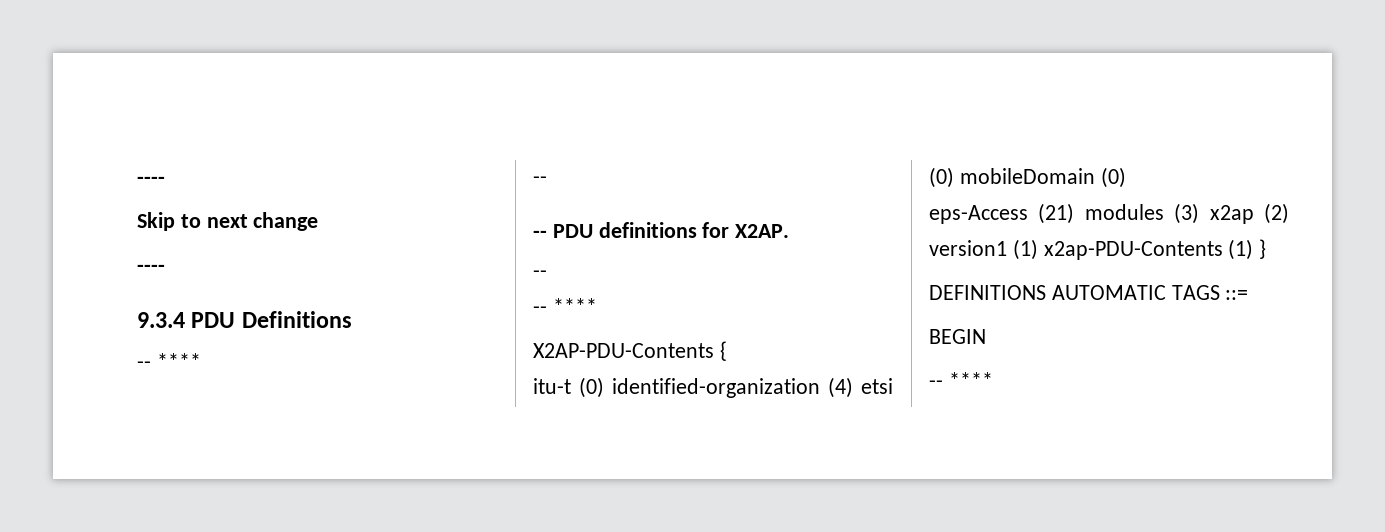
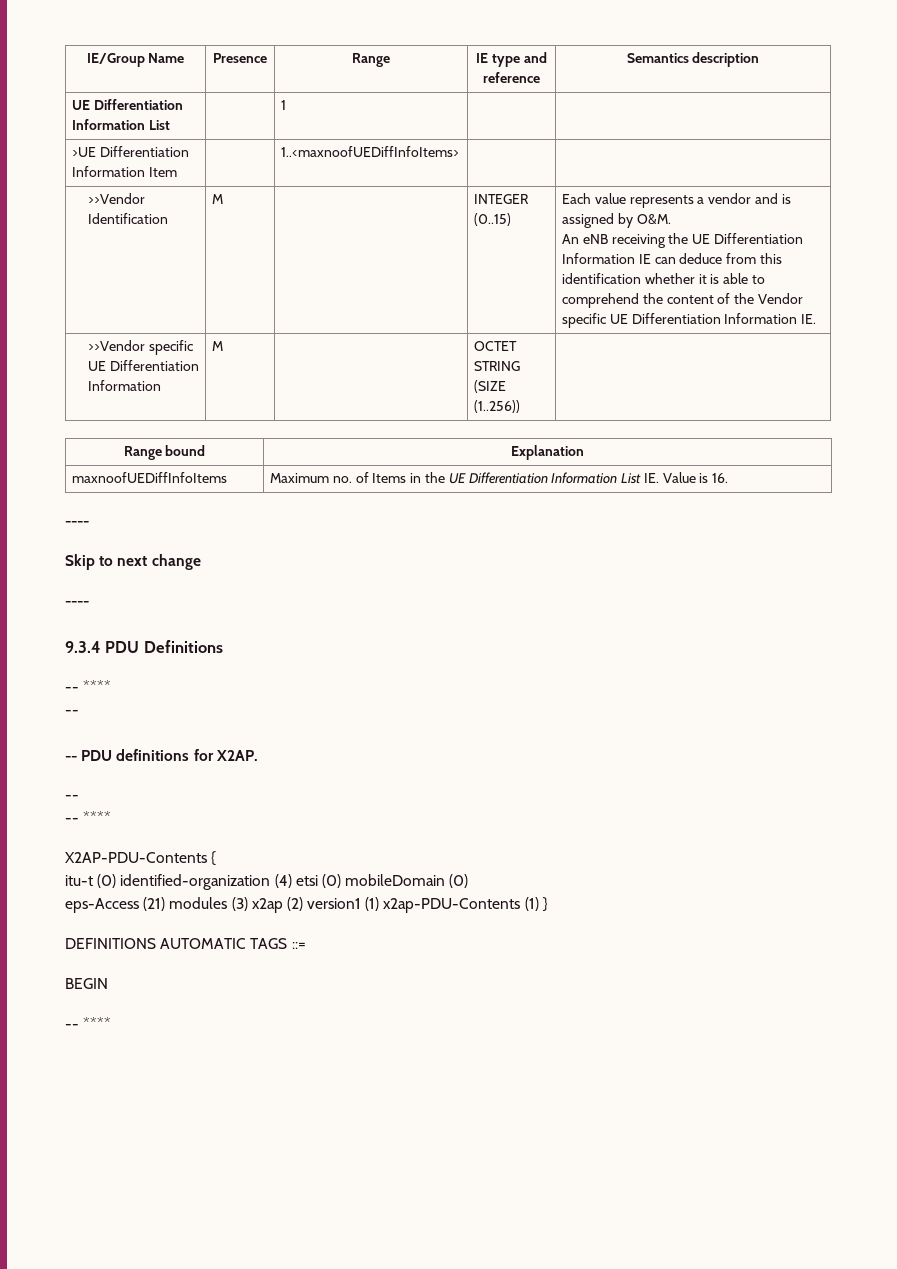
(137, 180) none -> [86,53,185,67] [213,53,267,63] [352,53,390,67] [476,52,547,67] [483,72,540,83] [626,52,760,67] [72,99,183,110] [72,119,170,130] [281,100,287,110] [72,146,189,157] [72,166,177,177] [281,146,460,157] [87,193,145,204] [87,213,168,224] [212,194,224,204] [474,194,530,204] [474,213,512,226] [562,193,791,208] [562,213,671,228] [562,233,803,248] [562,253,782,264] [562,273,765,284] [562,293,803,308] [562,313,817,328] [87,340,193,355] [87,360,199,371] [87,380,161,391] [212,341,224,351] [474,341,518,351] [474,361,521,371] [474,380,507,393] [474,400,521,413] [123,445,206,460] [511,445,584,460] [72,472,228,483] [270,472,729,484] IE/Group Name | Presence | Range | IE type and reference | Semantics description // UE Differentiation Information List | | 1 | | // >UE Differentiation Information Item | | 1..<maxnoofUEDiffInfoItems> | | // >>Vendor Identification | M | | INTEGER (0..15) | Each value represents a vendor and is assigned by O&M. // An eNB receiving the UE Differentiation Information IE can deduce from this identification whether it is able to comprehend the content of the Vendor specific UE Differentiation Information IE. // >>Vendor specific UE Differentiation Information | M | | OCTET STRING (SIZE (1..256)) | // Range bound | Explanation // maxnoofUEDiffInfoItems | Maximum no. of Items in the UE Differentiation Information List IE. Value is 16. //

